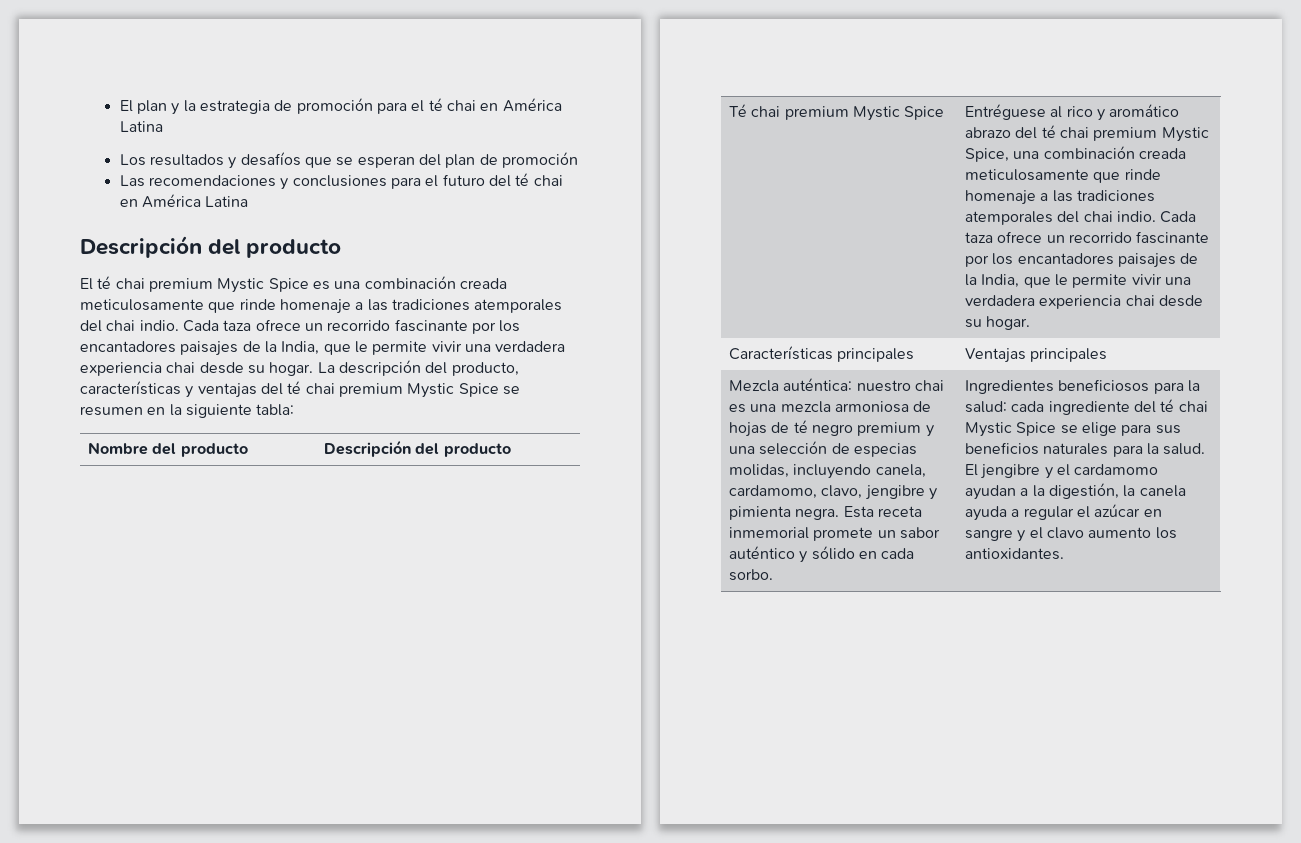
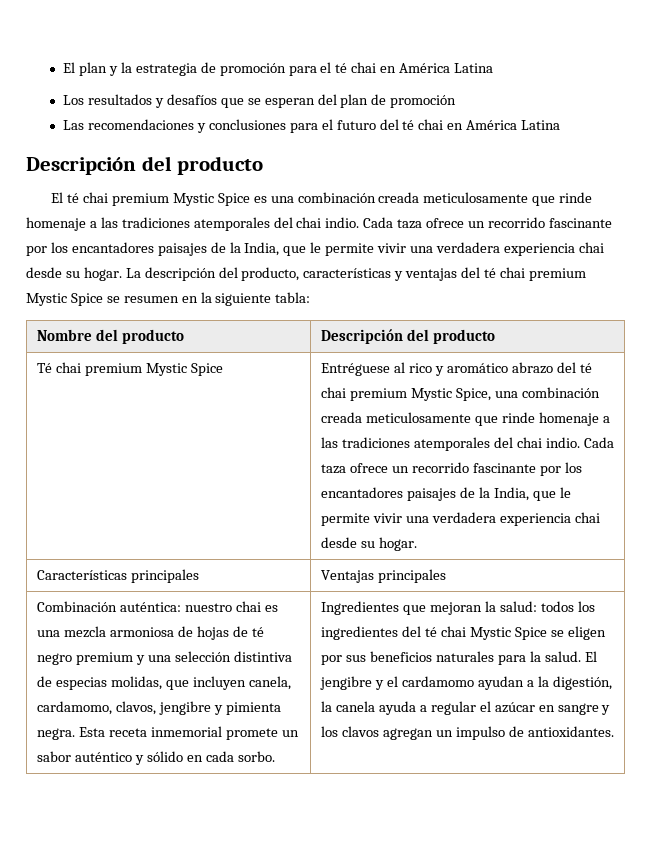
[729,380,780,392] Mezcla -> [37,601,118,612] Combinación
(828, 448) none -> [233,651,292,662] distintiva
[793,464,872,479] incluyendo -> [165,676,246,690] que incluyen
[821,485,863,499] clavo, -> [116,701,157,715] clavos,
[1058,379,1201,394] [965,401,1130,415] beneficiosos para la salud: cada ingrediente -> [403,601,595,615] [321,626,399,640] que mejoran la salud: todos los ingredientes
[1082,422,1152,436] elige para -> [567,626,606,640] [321,655,343,665] eligen por
[1029,527,1177,539] el clavo aumento los -> [321,726,524,740] los clavos agregan un impulso de

